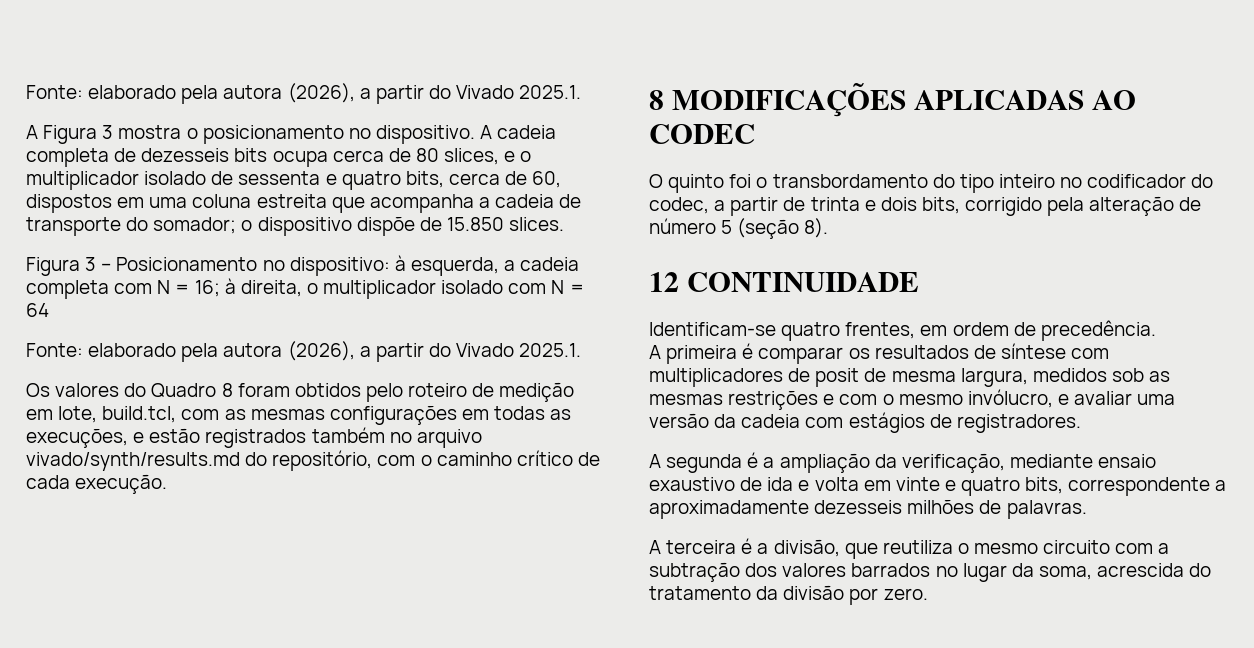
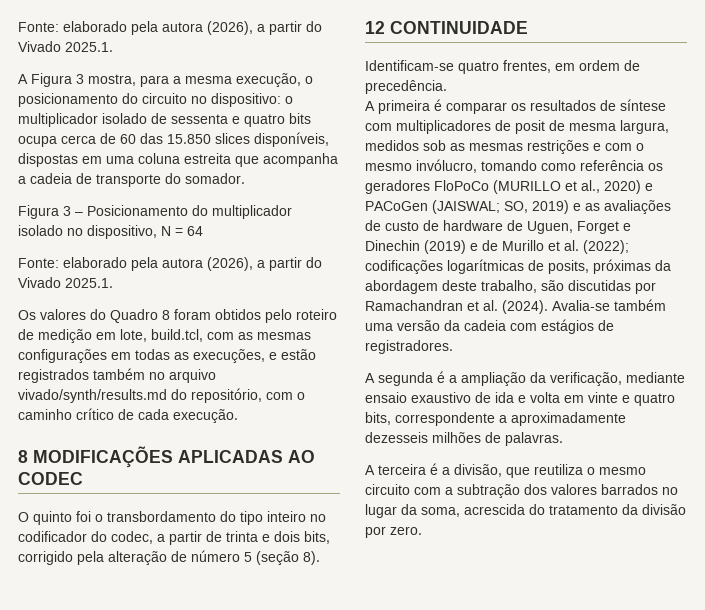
[118,125,557,144] [26,148,516,167] mostra o posicionamento no dispositivo. A cadeia completa de dezesseis bits ocupa cerca de 80 slices, e -> [88,73,313,87] [18,93,281,107] mostra, para a mesma execução, o posicionamento do circuito no dispositivo:
[405,171,562,188] [26,194,112,213] bits, cerca de 60, dispostos -> [289,113,311,124] [18,132,329,147] [18,153,78,167] bits ocupa cerca de 60 das 15.850 slices disponíveis, dispostas
[153,217,565,236] [26,255,580,276] [26,278,547,299] somador; o dispositivo dispõe de 15.850 slices. // Figura 3 – Posicionamento no dispositivo: à esquerda, a cadeia completa com N = 16; à direita, o multiplicador isolado com -> [185,173,245,184] [18,205,292,219] [18,225,157,239] somador. // Figura 3 – Posicionamento do multiplicador isolado no dispositivo,
[1057,391,1133,405] e avaliar -> [481,160,663,171] [365,180,653,194] [365,200,671,214] [365,220,631,234] [365,240,629,254] [365,259,671,274] [365,280,656,294] [365,299,666,314] tomando como referência os geradores FloPoCo (MURILLO et al., 2020) e PACoGen (JAISWAL; SO, 2019) e as avaliações de custo de hardware de Uguen, Forget e Dinechin (2019) e de Murillo et al. (2022); codificações logarítmicas de posits, próximas da abordagem deste trabalho, são discutidas por Ramachandran et al. (2024). Avalia-se também

